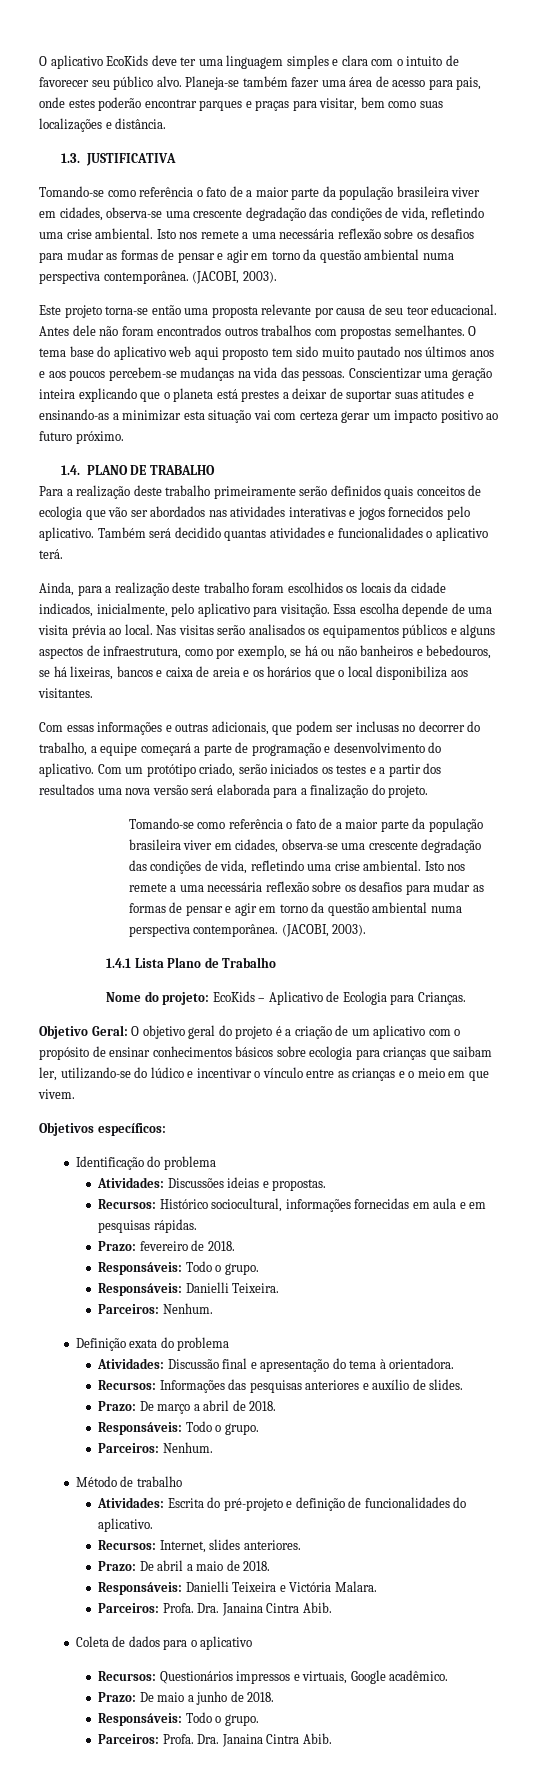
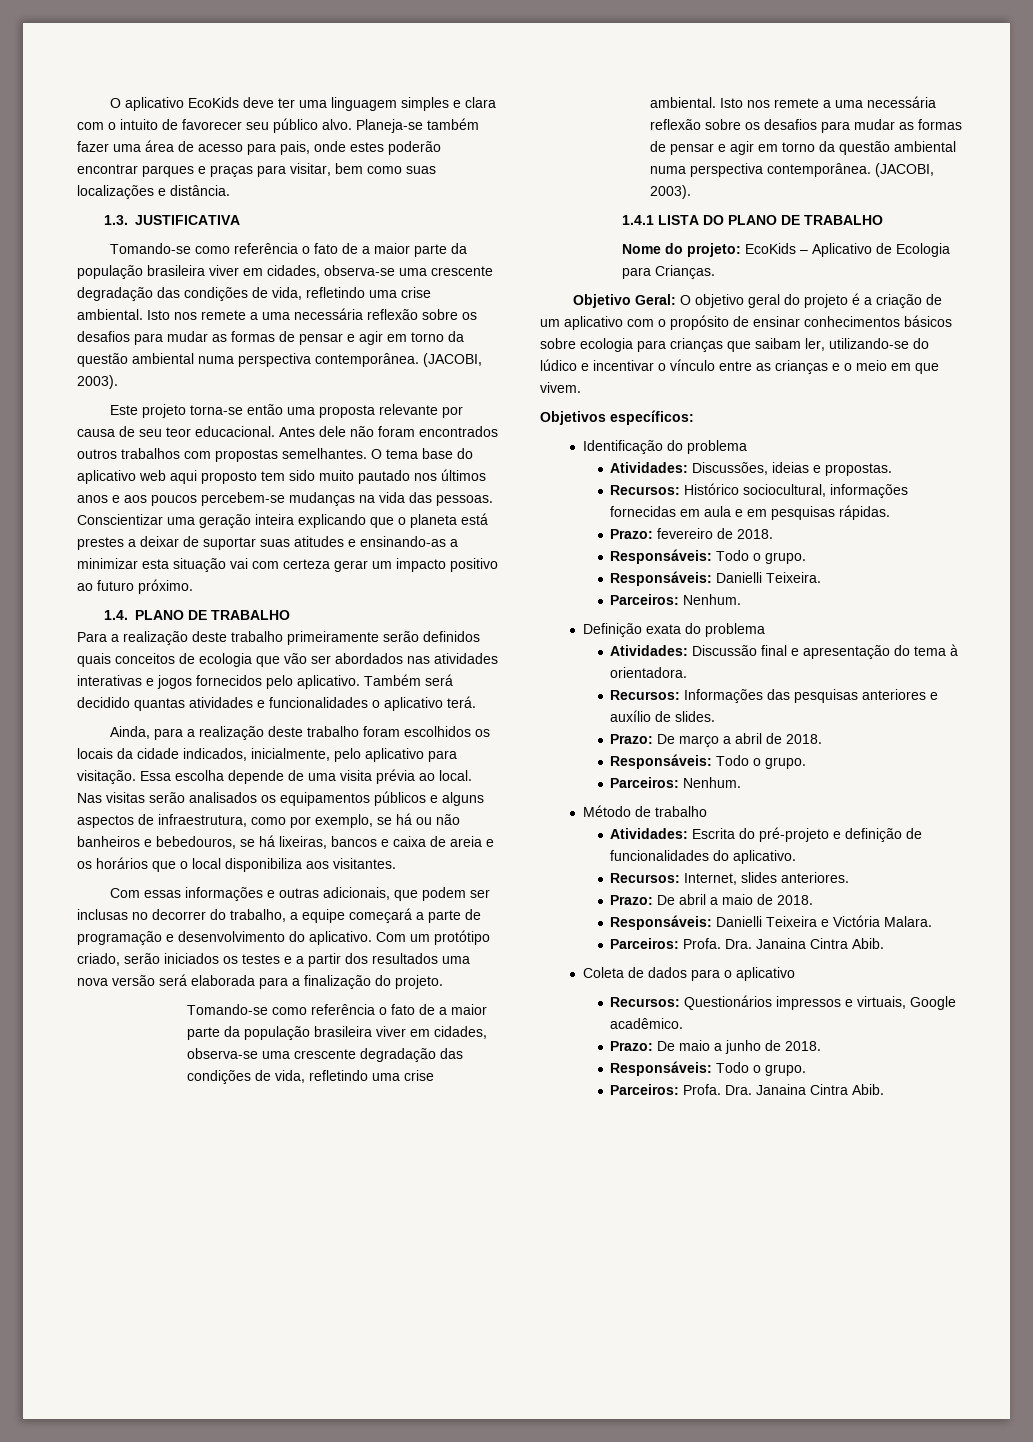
[134,957,277,968] Lista Plano de Trabalho -> [658,215,884,225] LISTA DO PLANO DE TRABALHO
[167,1178,224,1188] Discussões -> [692,462,769,475] Discussões,

